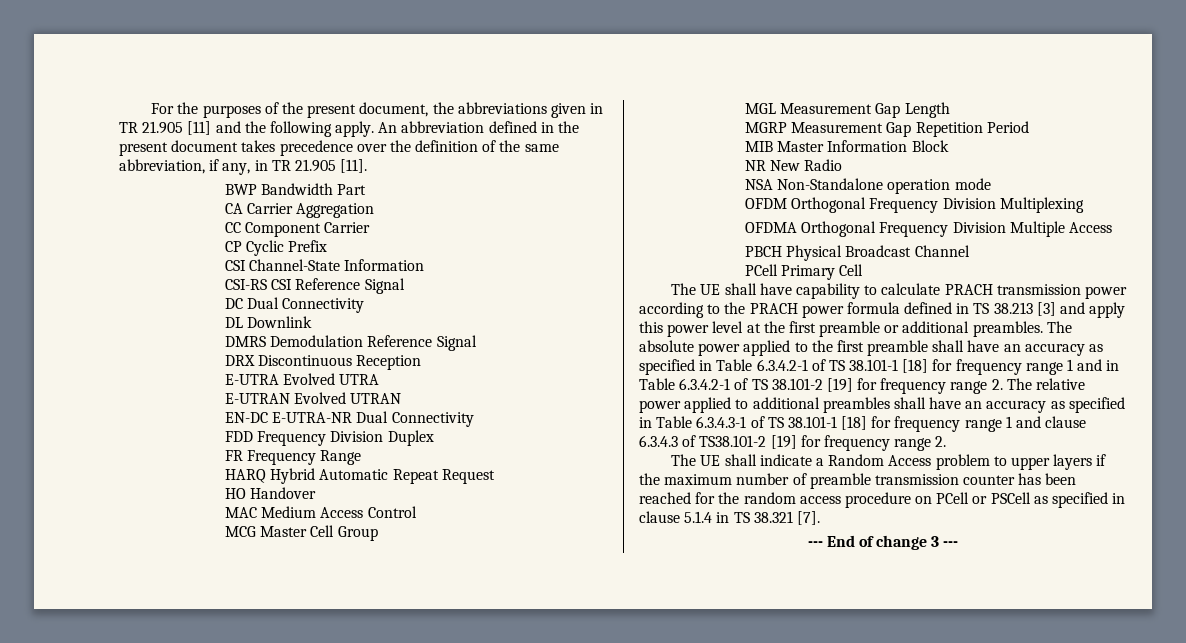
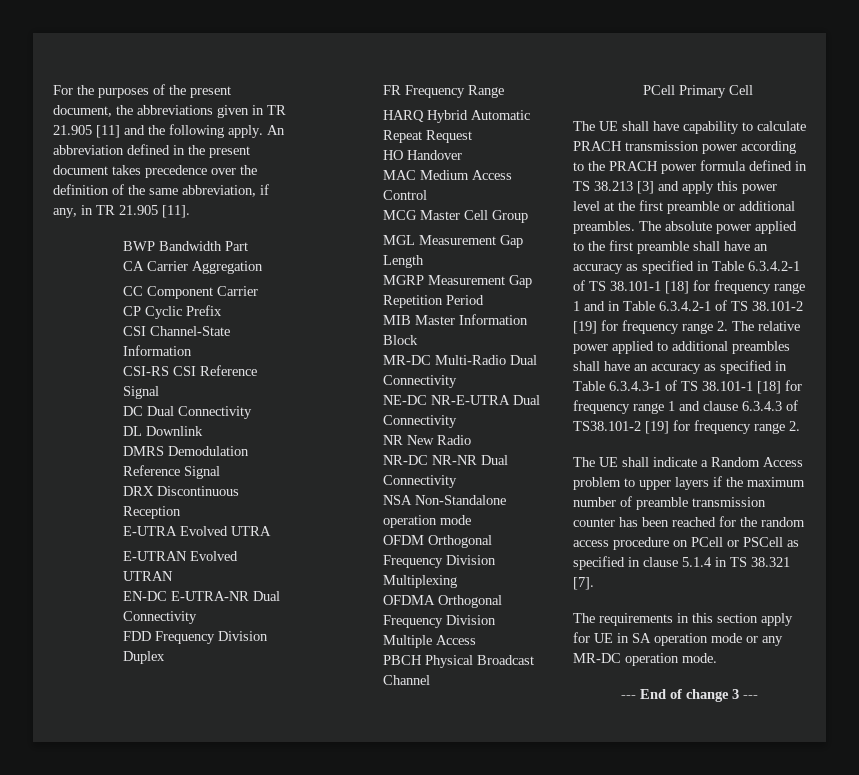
(949, 146) none -> [382,355,537,365] [382,375,457,388] [382,395,540,405] [382,415,457,428] // MR-DC Multi-Radio Dual Connectivity // NE-DC NR-E-UTRA Dual Connectivity
(843, 165) none -> [382,455,508,465] [382,475,457,488] // NR-DC NR-NR Dual Connectivity
(820, 518) none -> [573,613,793,626] [573,632,783,646] [573,653,717,666] // The requirements in this section apply for UE in SA operation mode or any MR-DC operation mode.

